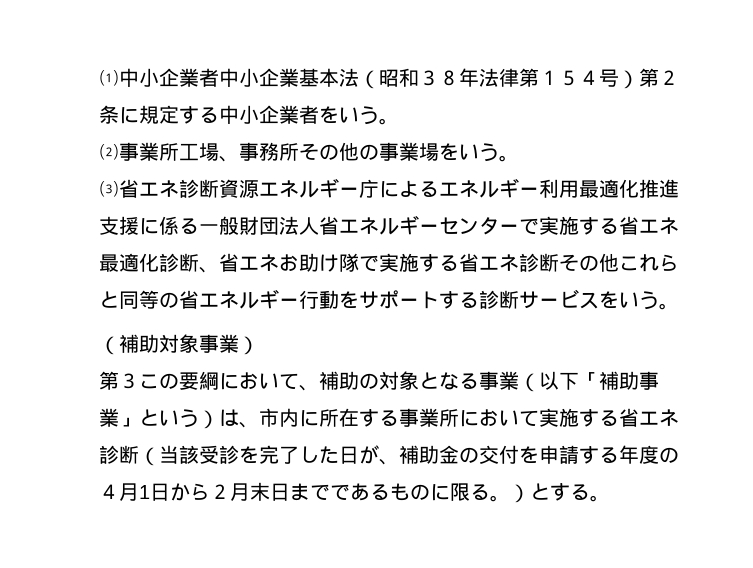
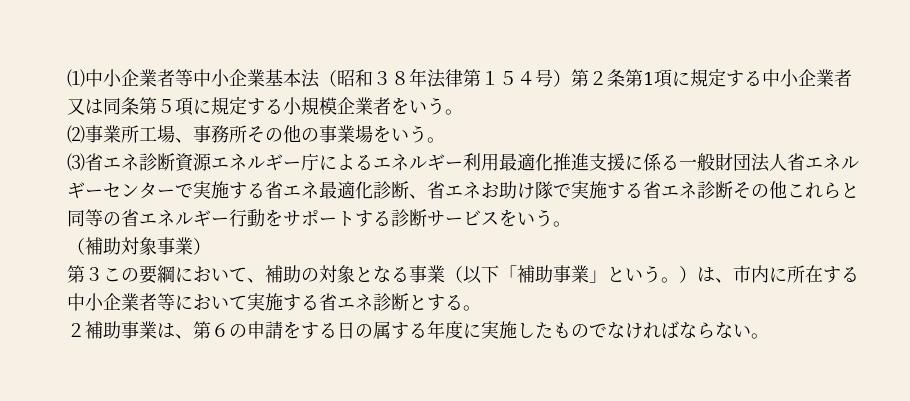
(219, 77) none -> [174,69,193,87] 等
(119, 114) none -> [624,69,672,88] 第1項
(319, 114) none -> [66,96,391,116] 又は同条第５項に規定する小規模企業者
(199, 418) none -> [660,277,679,283] 。
[398,408,459,427] 事業所 -> [66,293,175,311] 中小企業者等
[138,445,679,466] [98,482,590,503] （当該受診を完了した日が、補助金の交付を申請する年度の４月1日から２月末日までであるものに限る。）とする -> [408,294,481,311] [66,320,751,339] とする。 // ２補助事業は、第６の申請をする日の属する年度に実施したものでなければならない

